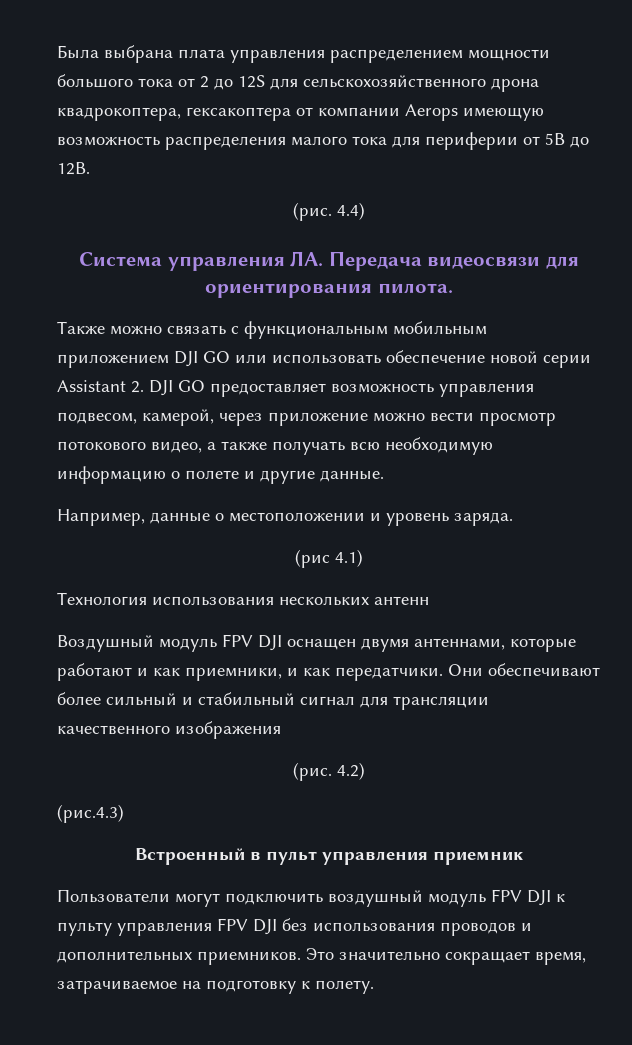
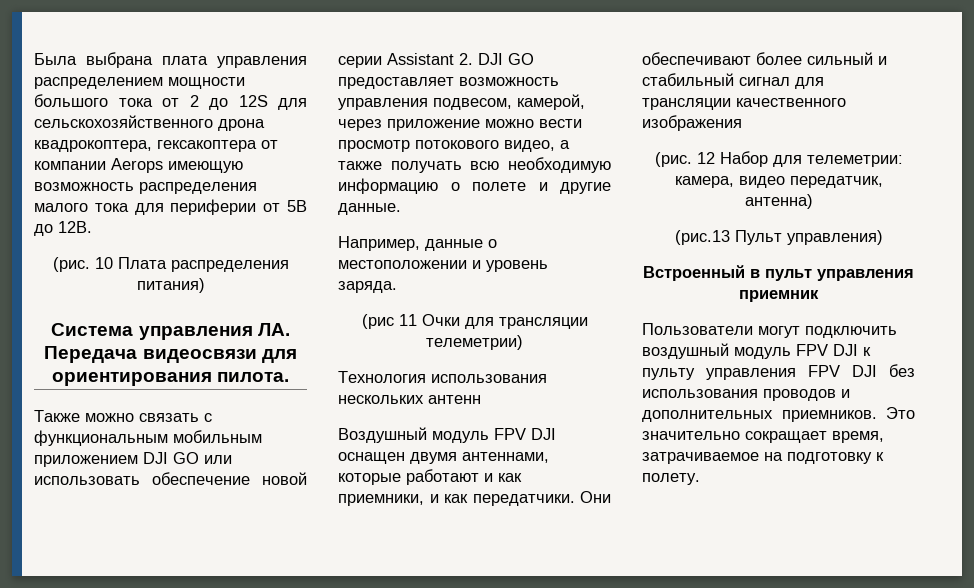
[337,202,365,220] 4.4) -> [94,257,289,272] [136,278,205,293] 10 Плата распределения питания)
[335,549,363,567] 4.1) -> [398,314,588,329] [426,335,523,350] 11 Очки для трансляции телеметрии)
[337,762,365,780] [57,804,124,823] 4.2) // (рис.4.3) -> [696,151,903,167] [674,176,883,188] [744,194,813,209] [674,230,883,245] 12 Набор для телеметрии: камера, видео передатчик, антенна) // (рис.13 Пульт управления)

